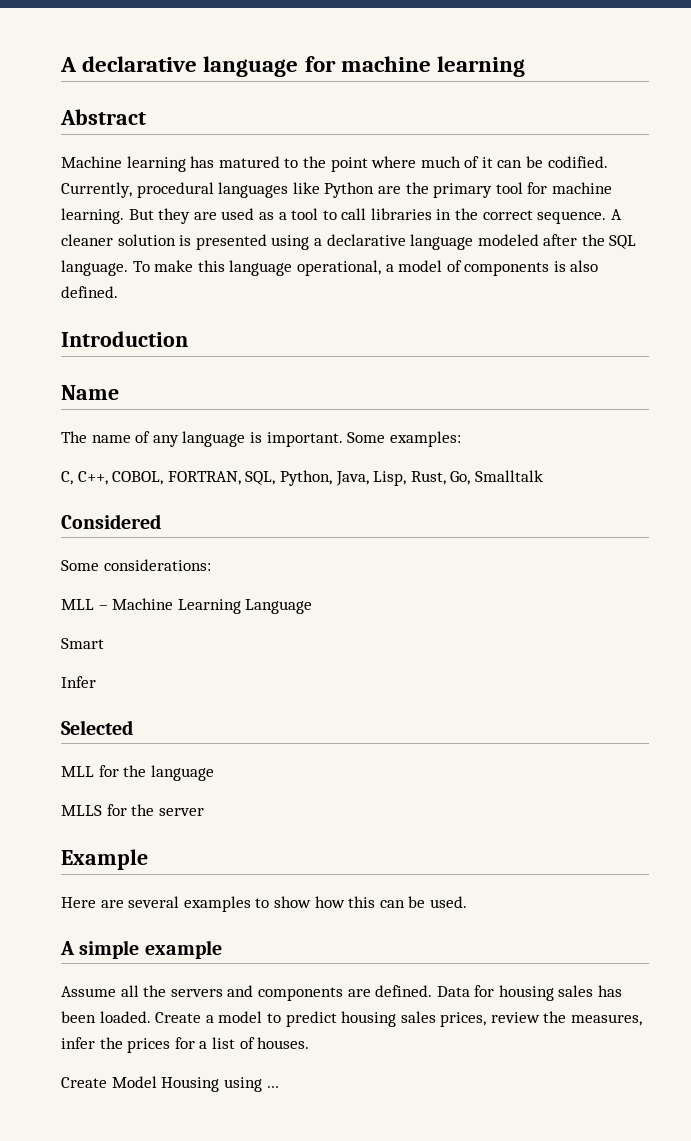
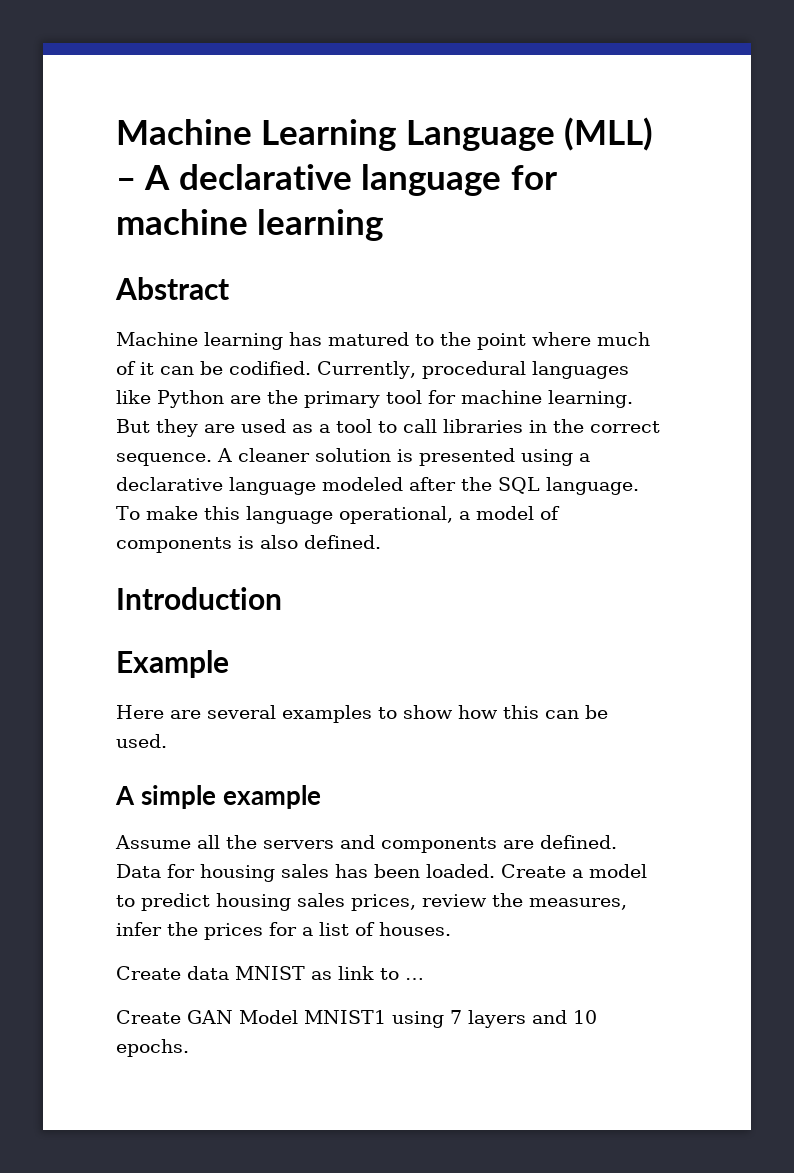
(60, 64) none -> [116,117,654,151] [116,178,136,190] Machine Learning Language (MLL) –
[61,385,119,400] [61,431,461,447] [61,470,543,486] [61,514,161,529] [61,559,211,571] [61,598,313,614] [61,638,104,649] [61,676,96,688] [61,720,133,735] [61,765,214,781] [61,804,204,816] // Name // The name of any language is important. Some examples: // C, C++, COBOL, FORTRAN, SQL, Python, Java, Lisp, Rust, Go, Smalltalk // Considered // Some considerations: // MLL – Machine Learning Language // Smart // Infer // Selected // MLL for the language // MLLS for the server -> (282, 598) none
[111,1076,280,1092] Model Housing using … -> [187,966,424,980] [116,1010,597,1028] [116,1039,189,1057] data MNIST as link to … // Create GAN Model MNIST1 using 7 layers and 10 epochs.

